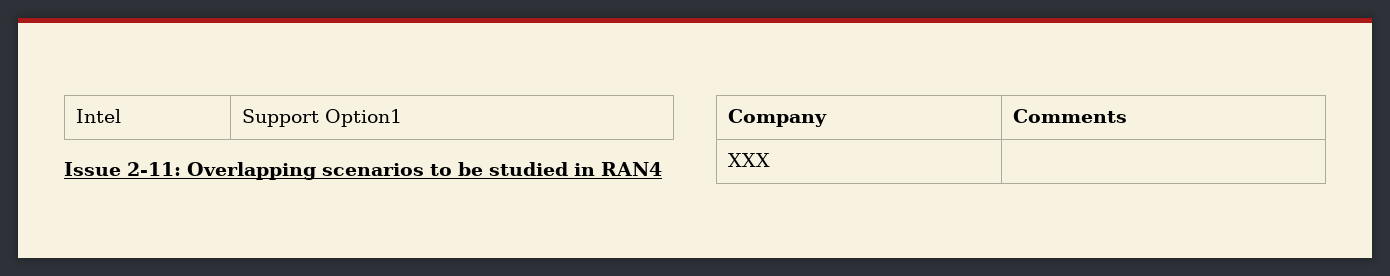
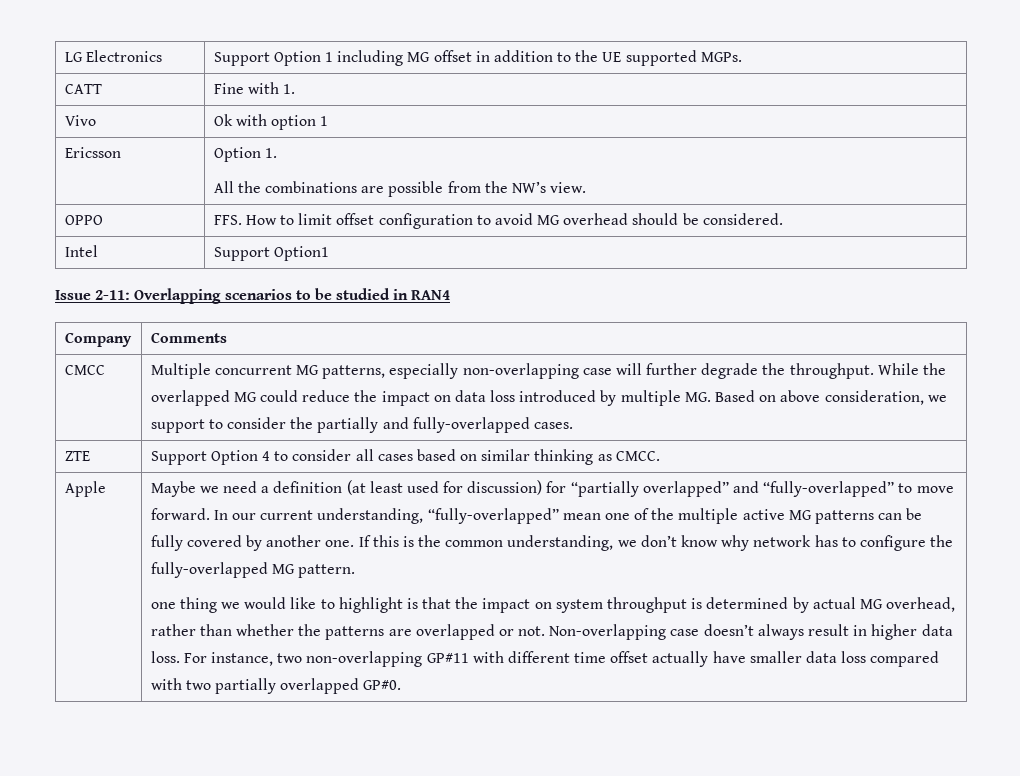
(75, 116) none -> [64,50,162,62] [213,50,742,66] [64,84,102,94] [213,82,295,94] [64,115,96,126] [213,114,329,130] [64,147,121,158] [213,147,277,162] [213,181,587,197] [64,215,103,225] [213,213,783,229] LG Electronics | Support Option 1 including MG offset in addition to the UE supported MGPs. // CATT | Fine with 1. // Vivo | Ok with option 1 // Ericsson | Option 1. // All the combinations are possible from the NW’s view. // OPPO | FFS. How to limit offset configuration to avoid MG overhead should be considered. //
[727,153,770,167] XXX | -> [64,365,105,375] [150,363,947,379] [150,390,947,406] [150,417,573,433] [64,451,90,461] [150,449,660,465] [64,481,106,497] [150,480,954,497] [150,508,923,524] [150,535,954,551] [150,562,355,578] [150,597,956,613] [150,624,953,640] [150,651,940,667] [150,678,402,694] CMCC | Multiple concurrent MG patterns, especially non-overlapping case will further degrade the throughput. While the overlapped MG could reduce the impact on data loss introduced by multiple MG. Based on above consideration, we support to consider the partially and fully-overlapped cases. // ZTE | Support Option 4 to consider all cases based on similar thinking as CMCC. // Apple | Maybe we need a definition (at least used for discussion) for “partially overlapped” and “fully-overlapped” to move forward. In our current understanding, “fully-overlapped” mean one of the multiple active MG patterns can be fully covered by another one. If this is the common understanding, we don’t know why network has to configure the fully-overlapped MG pattern. // one thing we would like to highlight is that the impact on system throughput is determined by actual MG overhead, rather than whether the patterns are overlapped or not. Non-overlapping case doesn’t always result in higher data loss. For instance, two non-overlapping GP#11 with different time offset actually have smaller data loss compared with two partially overlapped GP#0.

